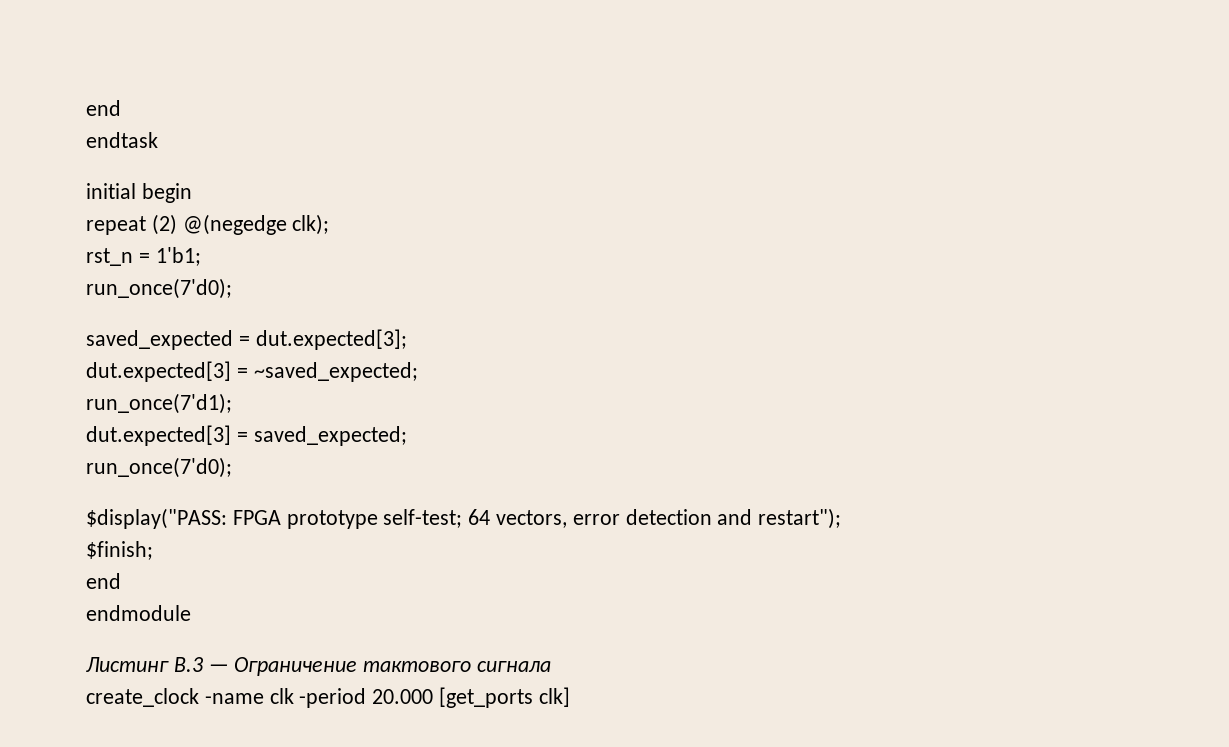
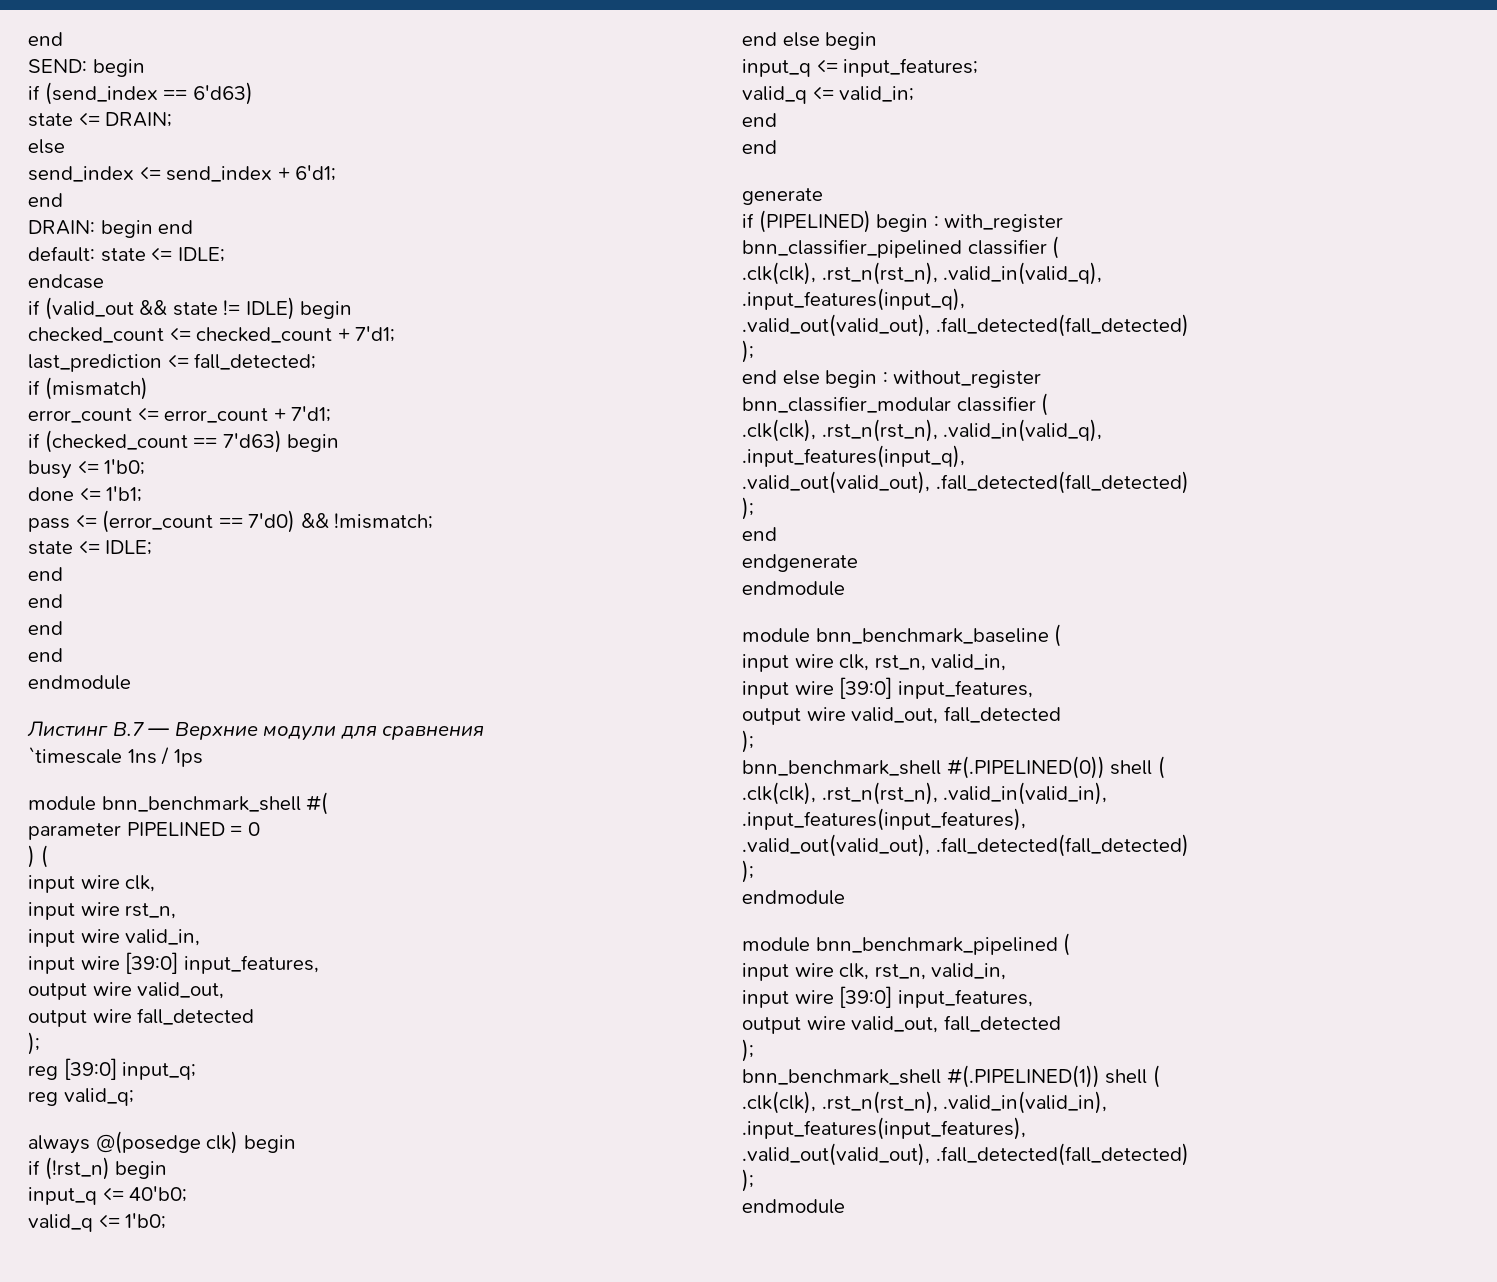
[86,100,121,116] [86,132,158,148] [86,183,192,203] [86,214,330,235] [86,247,201,266] [86,278,232,299] [86,329,407,350] [86,361,418,382] [86,393,232,414] [86,425,407,446] [86,457,232,478] [86,508,842,529] [86,541,153,560] [86,573,121,589] [86,605,191,621] [86,657,552,676] [86,687,570,708] end // endtask // initial begin // repeat (2) @(negedge clk); // rst_n = 1'b1; // run_once(7'd0); // saved_expected = dut.expected[3]; // dut.expected[3] = ~saved_expected; // run_once(7'd1); // dut.expected[3] = saved_expected; // run_once(7'd0); // $display("PASS: FPGA prototype self-test; 64 vectors, error detection and restart"); // $finish; // end // endmodule // Листинг В.3 — Ограничение тактового сигнала // create_clock -name clk -period 20.000 [get_ports clk] -> [28,32,63,46] [28,59,145,77] [28,82,253,105] [28,112,173,127] [28,139,65,154] [28,165,337,182] [28,193,63,207] [28,220,194,238] [28,246,225,262] [28,274,104,289] [28,297,353,320] [28,326,396,343] [28,353,317,372] [28,377,148,400] [28,406,332,423] [28,430,340,453] [28,459,146,479] [28,486,143,502] [28,510,434,533] [28,540,153,555] [28,567,63,581] [28,594,63,608] [28,621,63,635] [28,648,63,662] [28,675,131,690] [27,721,485,741] [28,746,203,767] [28,792,329,815] [28,822,260,840] [28,845,48,868] [28,875,156,893] [28,902,177,920] [28,929,201,947] [28,952,319,974] [28,982,225,1000] [28,1008,255,1027] [28,1032,40,1055] [28,1058,197,1080] [28,1088,134,1106] [28,1131,296,1154] [28,1157,168,1180] [28,1186,188,1205] [28,1213,167,1232] [742,32,878,50] [742,58,979,77] [742,86,915,104] [742,113,777,127] [742,140,777,154] [742,188,823,205] [742,210,1064,233] [742,236,1060,259] [742,262,1103,285] [742,288,965,311] [742,314,1189,337] [742,340,754,363] [742,370,1042,388] [742,393,1049,416] [742,419,1103,442] [742,445,965,468] [742,471,1189,494] [742,497,754,520] [742,527,777,541] [742,554,858,572] [742,581,845,596] [742,624,1062,647] [742,654,1007,672] [742,677,1033,699] [742,706,1061,725] [742,730,754,753] [742,756,1165,779] [742,782,1108,805] [742,808,1026,831] [742,834,1189,857] [742,860,754,883] [742,890,845,905] [742,933,1071,956] [742,963,1007,981] [742,986,1033,1008] [742,1015,1061,1034] [742,1039,754,1062] [742,1065,1160,1088] [742,1091,1108,1114] [742,1117,1026,1140] [742,1143,1189,1166] [742,1169,754,1192] [742,1199,845,1214] end // SEND: begin // if (send_index == 6'd63) // state <= DRAIN; // else // send_index <= send_index + 6'd1; // end // DRAIN: begin end // default: state <= IDLE; // endcase // if (valid_out && state != IDLE) begin // checked_count <= checked_count + 7'd1; // last_prediction <= fall_detected; // if (mismatch) // error_count <= error_count + 7'd1; // if (checked_count == 7'd63) begin // busy <= 1'b0; // done <= 1'b1; // pass <= (error_count == 7'd0) && !mismatch; // state <= IDLE; // end // end // end // end // endmodule // Листинг В.7 — Верхние модули для сравнения // `timescale 1ns / 1ps // module bnn_benchmark_shell #( // parameter PIPELINED = 0 // ) ( // input wire clk, // input wire rst_n, // input wire valid_in, // input wire [39:0] input_features, // output wire valid_out, // output wire fall_detected // ); // reg [39:0] input_q; // reg valid_q; // always @(posedge clk) begin // if (!rst_n) begin // input_q <= 40'b0; // valid_q <= 1'b0; // end else begin // input_q <= input_features; // valid_q <= valid_in; // end // end // generate // if (PIPELINED) begin : with_register // bnn_classifier_pipelined classifier ( // .clk(clk), .rst_n(rst_n), .valid_in(valid_q), // .input_features(input_q), // .valid_out(valid_out), .fall_detected(fall_detected) // ); // end else begin : without_register // bnn_classifier_modular classifier ( // .clk(clk), .rst_n(rst_n), .valid_in(valid_q), // .input_features(input_q), // .valid_out(valid_out), .fall_detected(fall_detected) // ); // end // endgenerate // endmodule // module bnn_benchmark_baseline ( // input wire clk, rst_n, valid_in, // input wire [39:0] input_features, // output wire valid_out, fall_detected // ); // bnn_benchmark_shell #(.PIPELINED(0)) shell ( // .clk(clk), .rst_n(rst_n), .valid_in(valid_in), // .input_features(input_features), // .valid_out(valid_out), .fall_detected(fall_detected) // ); // endmodule // module bnn_benchmark_pipelined ( // input wire clk, rst_n, valid_in, // input wire [39:0] input_features, // output wire valid_out, fall_detected // ); // bnn_benchmark_shell #(.PIPELINED(1)) shell ( // .clk(clk), .rst_n(rst_n), .valid_in(valid_in), // .input_features(input_features), // .valid_out(valid_out), .fall_detected(fall_detected) // ); // endmodule

